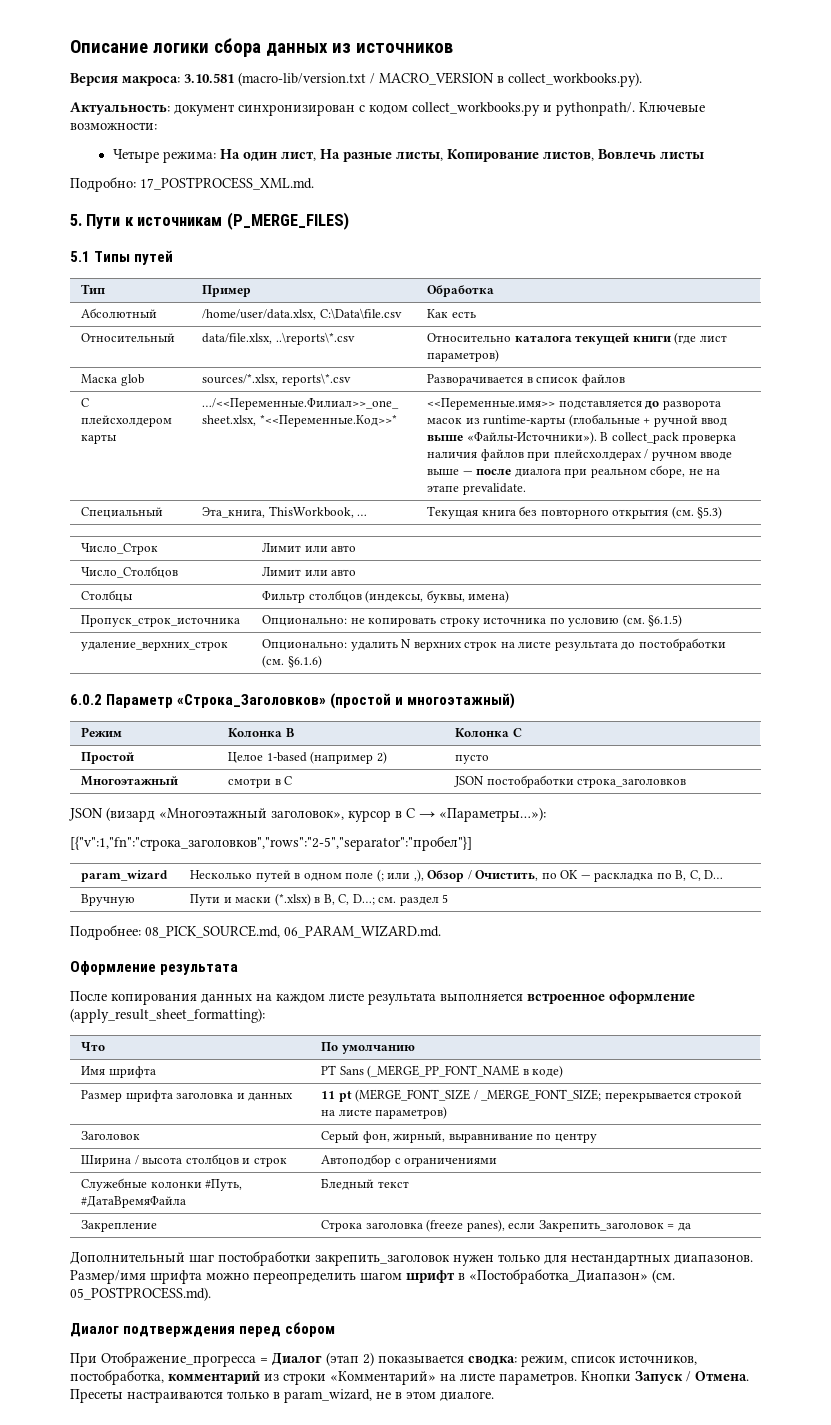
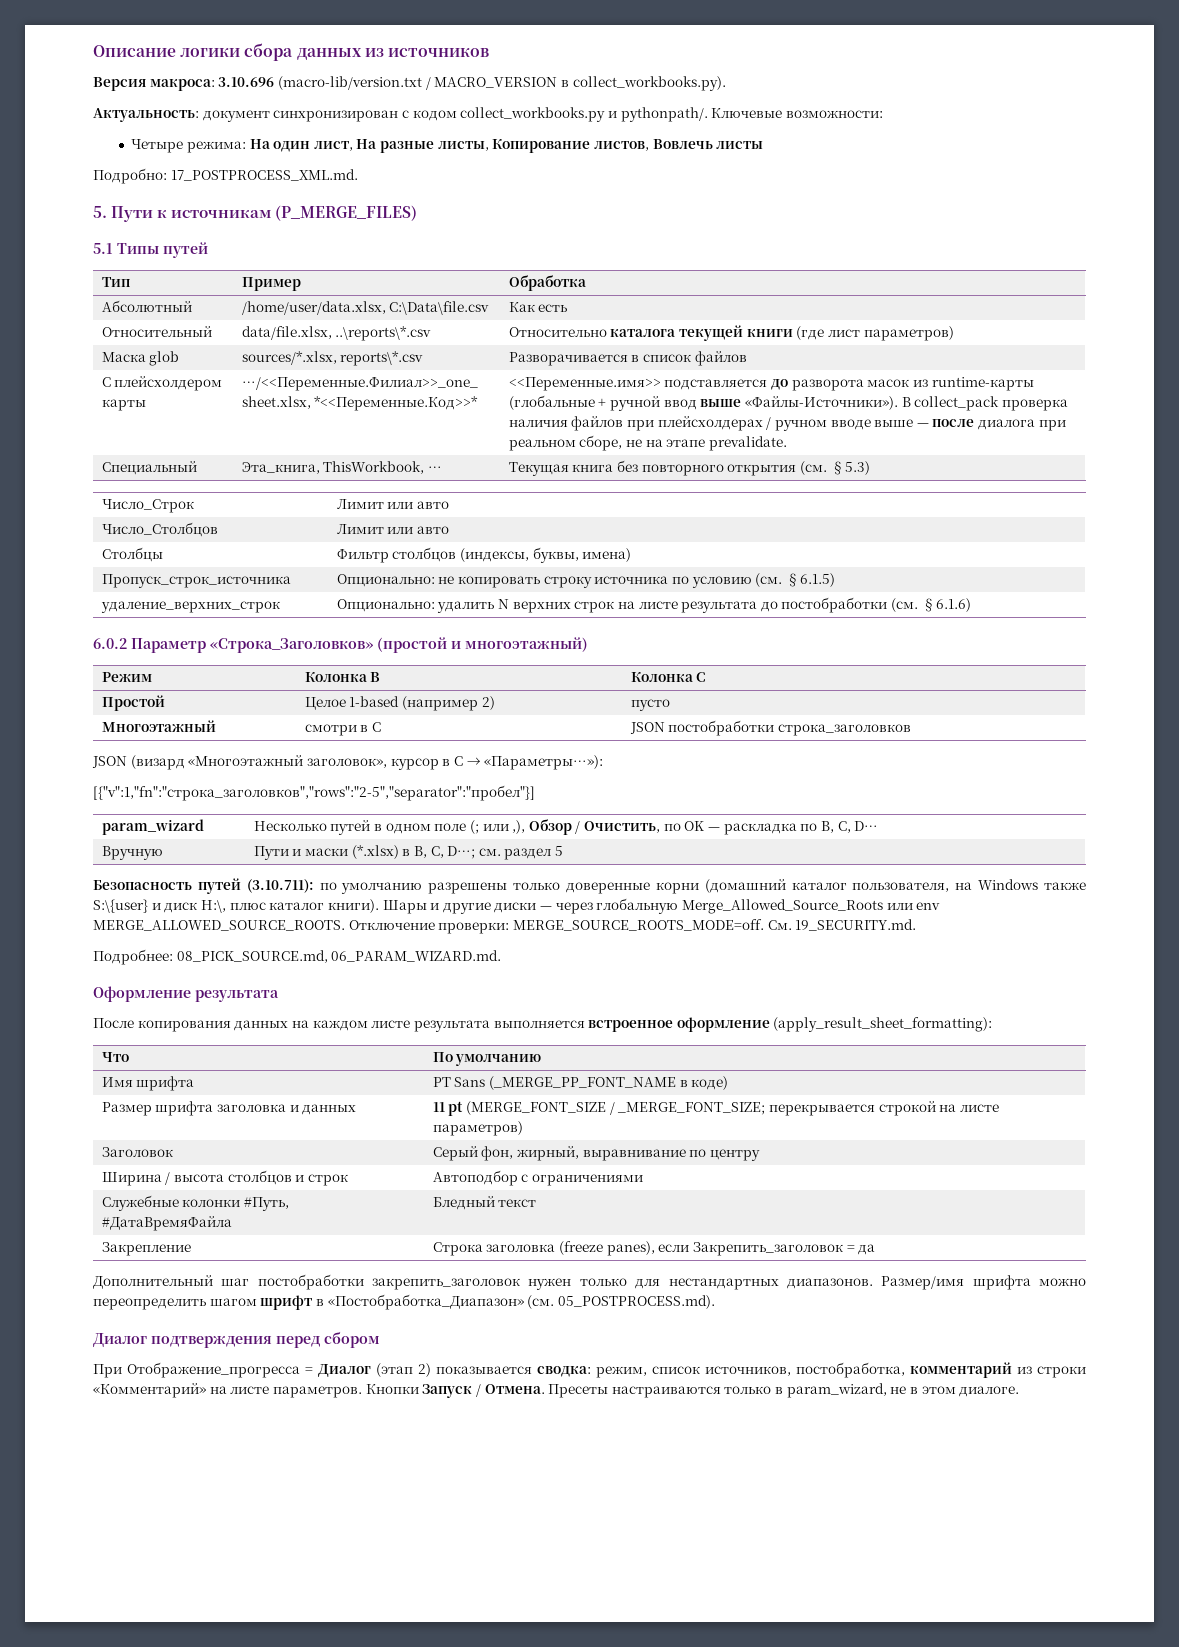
[184,73,234,83] 3.10.581 -> [218,77,275,87] 3.10.696
(449, 898) none -> [93,878,1087,894] [93,898,941,914] [93,919,917,934] // Безопасность путей (3.10.711): по умолчанию разрешены только доверенные корни (домашний каталог пользователя, на Windows также S:\{user} и диск H:\, плюс каталог книги). Шары и другие диски — через глобальную Merge_Allowed_Source_Roots или env MERGE_ALLOWED_SOURCE_ROOTS. Отключение проверки: MERGE_SOURCE_ROOTS_MODE=off. См. 19_SECURITY.md.

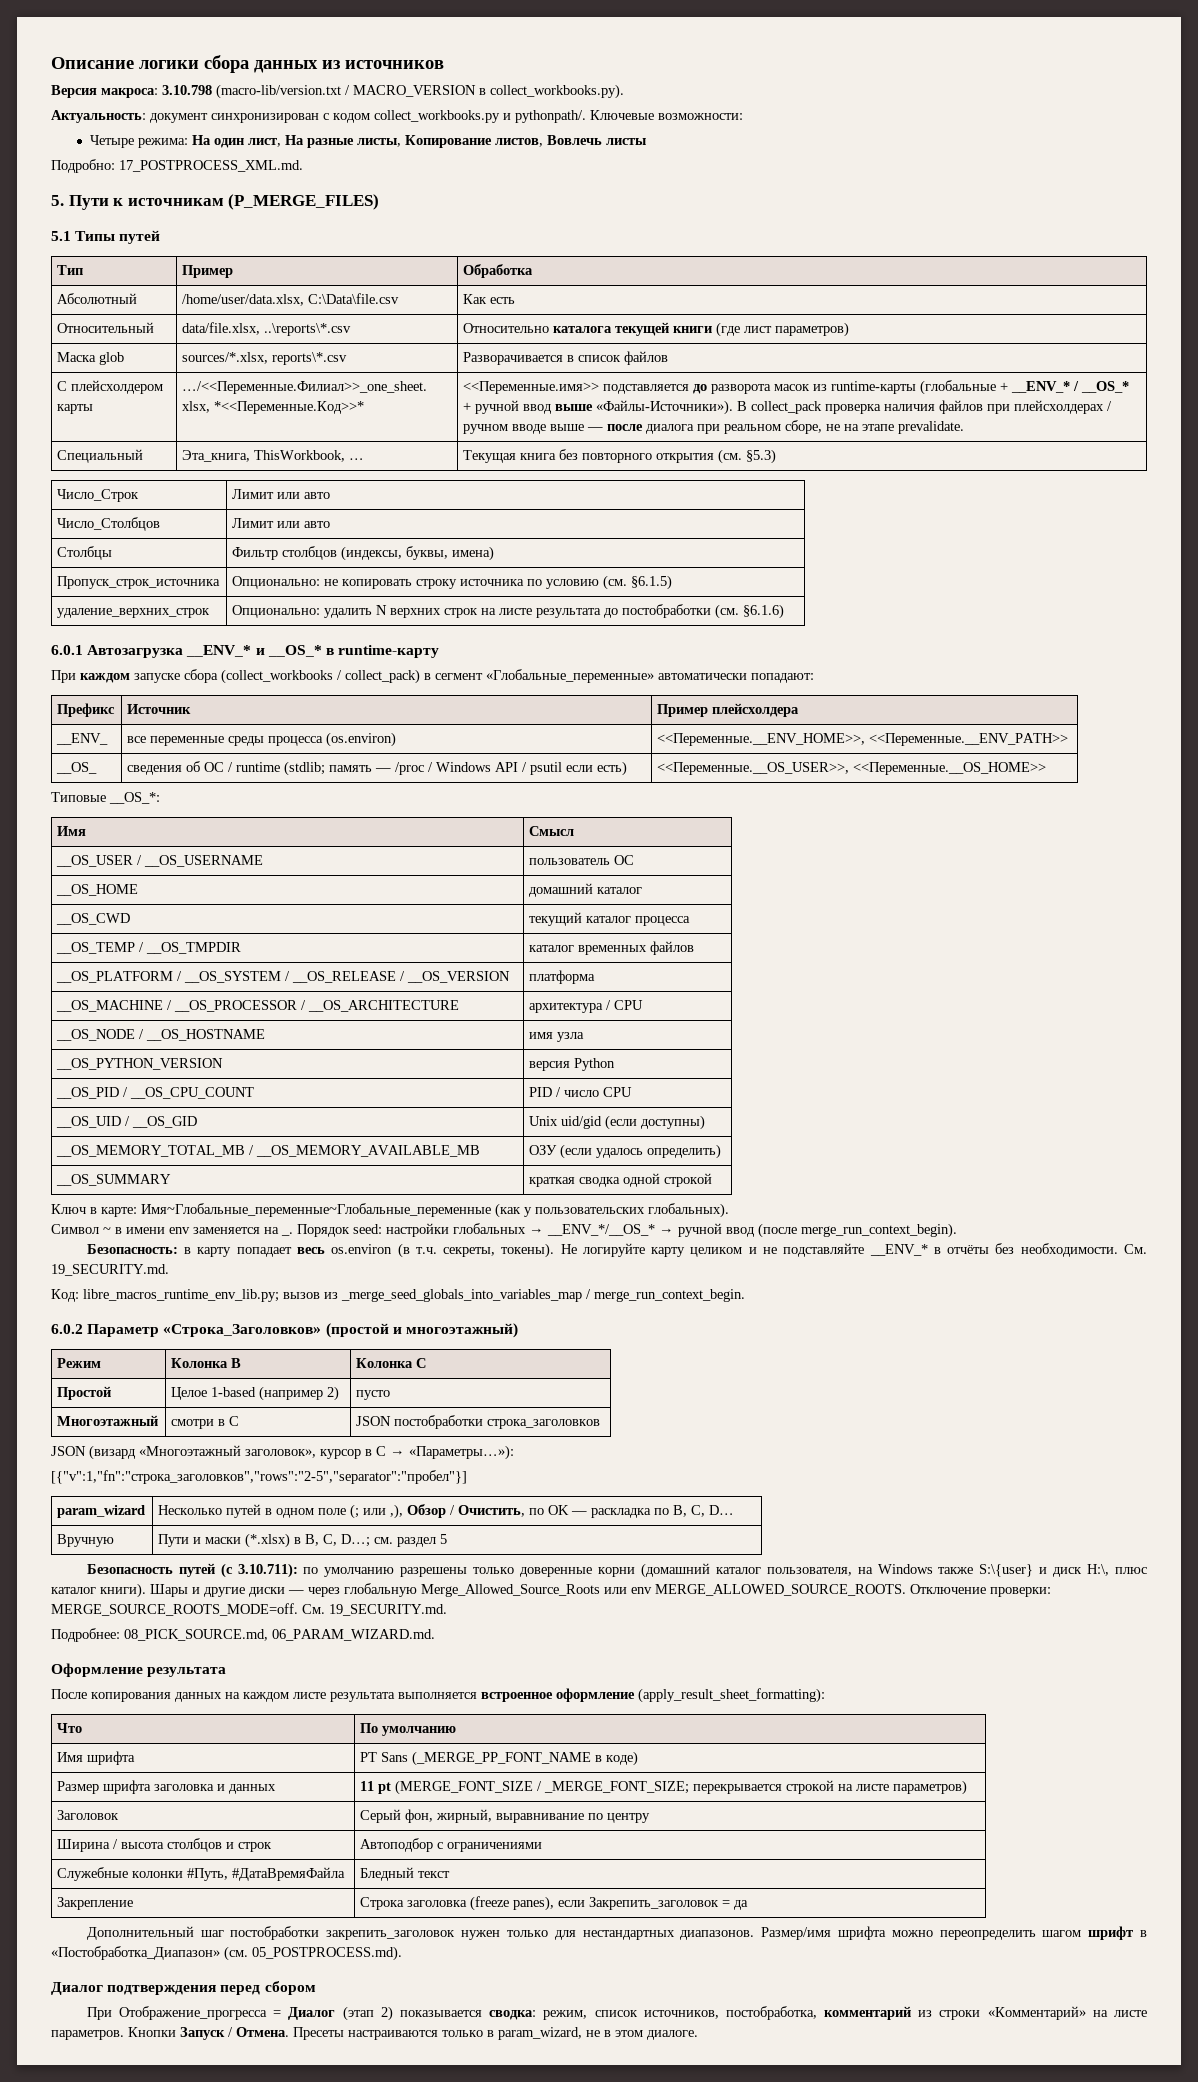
[218,77,275,87] 3.10.696 -> [162,85,212,95] 3.10.798
(607, 402) none -> [1011,381,1130,393] [463,402,472,411] __ENV_* / __OS_* +
(971, 605) none -> [51,645,440,658] [51,669,814,684] [57,703,116,717] [127,704,192,714] [657,703,800,717] [56,733,109,745] [127,732,397,747] [657,733,1069,746] [56,762,98,774] [127,761,628,776] [657,762,1047,775] [51,792,160,804] [57,826,87,836] [529,826,575,836] [56,855,264,867] [529,855,635,865] [56,884,139,896] [529,883,643,897] [56,913,131,925] [529,912,691,926] [56,942,242,954] [529,941,695,955] [56,971,511,983] [529,970,596,984] [56,1000,460,1012] [529,1000,644,1013] [56,1029,266,1041] [529,1032,585,1042] [56,1058,224,1070] [529,1058,616,1071] [56,1087,255,1099] [529,1087,633,1097] [56,1116,198,1128] [529,1115,706,1130] [56,1145,481,1157] [529,1144,722,1159] [56,1174,172,1186] [529,1173,713,1187] [51,1203,729,1218] [51,1223,957,1238] [86,1243,1147,1258] [51,1264,169,1276] [51,1289,745,1302] // 6.0.1 Автозагрузка __ENV_* и __OS_* в runtime-карту // При каждом запуске сбора (collect_workbooks / collect_pack) в сегмент «Глобальные_переменные» автоматически попадают: // Префикс | Источник | Пример плейсхолдера // __ENV_ | все переменные среды процесса (os.environ) | <<Переменные.__ENV_HOME>>, <<Переменные.__ENV_PATH>> // __OS_ | сведения об ОС / runtime (stdlib; память — /proc / Windows API / psutil если есть) | <<Переменные.__OS_USER>>, <<Переменные.__OS_HOME>> // Типовые __OS_*: // Имя | Смысл // __OS_USER / __OS_USERNAME | пользователь ОС // __OS_HOME | домашний каталог // __OS_CWD | текущий каталог процесса // __OS_TEMP / __OS_TMPDIR | каталог временных файлов // __OS_PLATFORM / __OS_SYSTEM / __OS_RELEASE / __OS_VERSION | платформа // __OS_MACHINE / __OS_PROCESSOR / __OS_ARCHITECTURE | архитектура / CPU // __OS_NODE / __OS_HOSTNAME | имя узла // __OS_PYTHON_VERSION | версия Python // __OS_PID / __OS_CPU_COUNT | PID / число CPU // __OS_UID / __OS_GID | Unix uid/gid (если доступны) // __OS_MEMORY_TOTAL_MB / __OS_MEMORY_AVAILABLE_MB | ОЗУ (если удалось определить) // __OS_SUMMARY | краткая сводка одной строкой // Ключ в карте: Имя~Глобальные_переменные~Глобальные_переменные (как у пользовательских глобальных). // Символ ~ в имени env заменяется на _. Порядок seed: настройки глобальных → __ENV_*/__OS_* → ручной ввод (после merge_run_context_begin). // Безопасность: в карту попадает весь os.environ (в т.ч. секреты, токены). Не логируйте карту целиком и не подставляйте __ENV_* в отчёты без необходимости. См. 19_SECURITY.md. // Код: libre_macros_runtime_env_lib.py; вызов из _merge_seed_globals_into_variables_map / merge_run_context_begin.
[246,879,314,893] (3.10.711): -> [220,1563,298,1578] (с 3.10.711):

